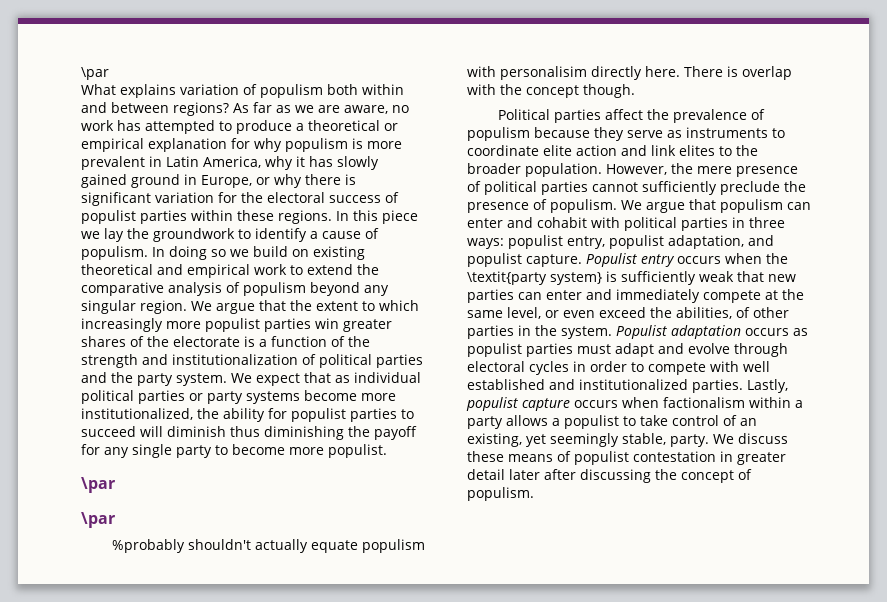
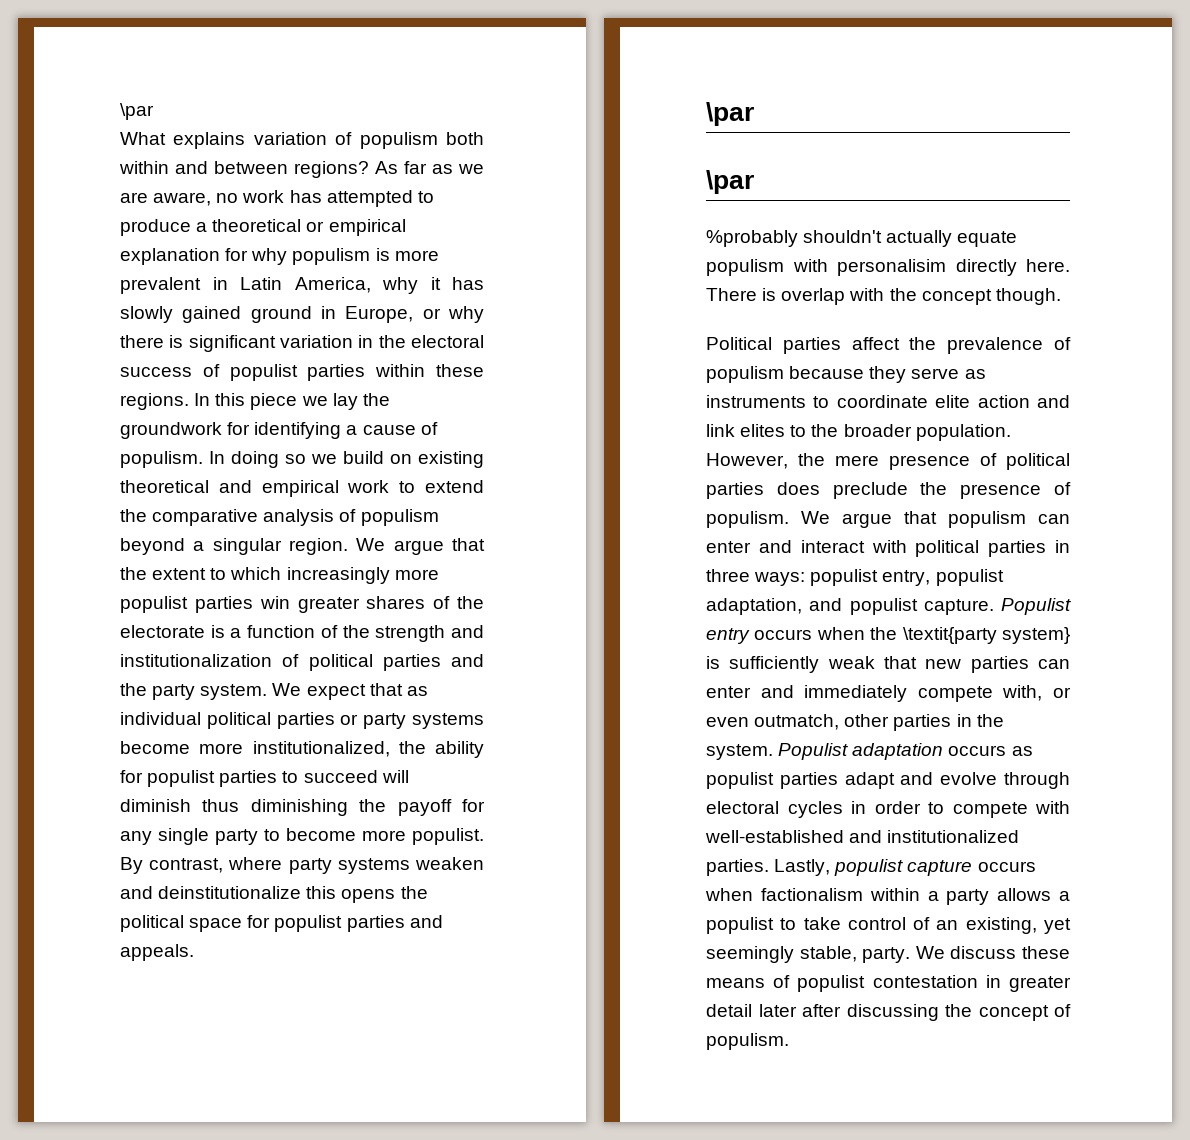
[218,192,237,203] for -> [358,335,374,348] in
[238,228,307,242] to identify -> [227,422,342,439] for identifying
[364,285,389,296] any -> [193,541,205,551] a
(387, 451) none -> [120,857,485,874] [120,886,428,903] [120,915,443,932] [120,944,194,961] By contrast, where party systems weaken and deinstitutionalize this opens the political space for populist parties and appeals.
[592,181,717,195] cannot sufficiently -> [776,482,820,495] does
[537,217,587,228] cohabit -> [800,540,865,553] interact
[765,289,804,300] [467,307,750,319] at the same level, or even exceed the abilities, of -> [1002,685,1071,701] [706,714,840,730] with, or even outmatch,
[577,344,611,354] must -> (838, 780) none
[743,361,770,372] [467,379,545,390] well established -> [705,830,844,843] well-established

